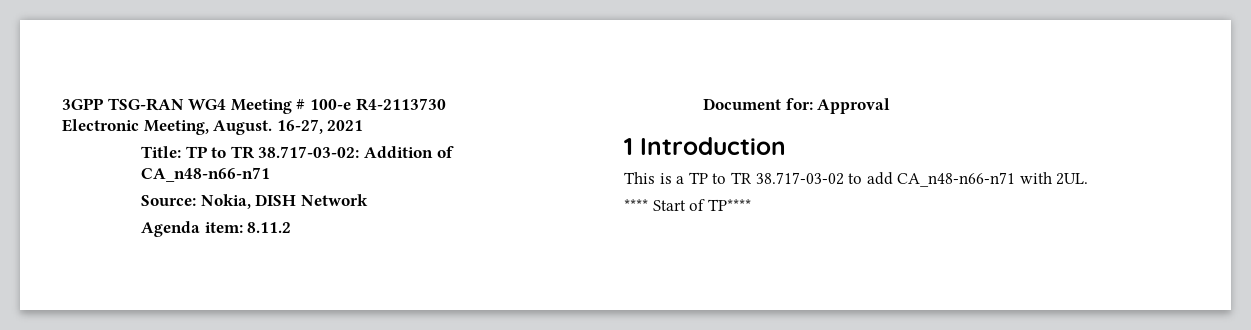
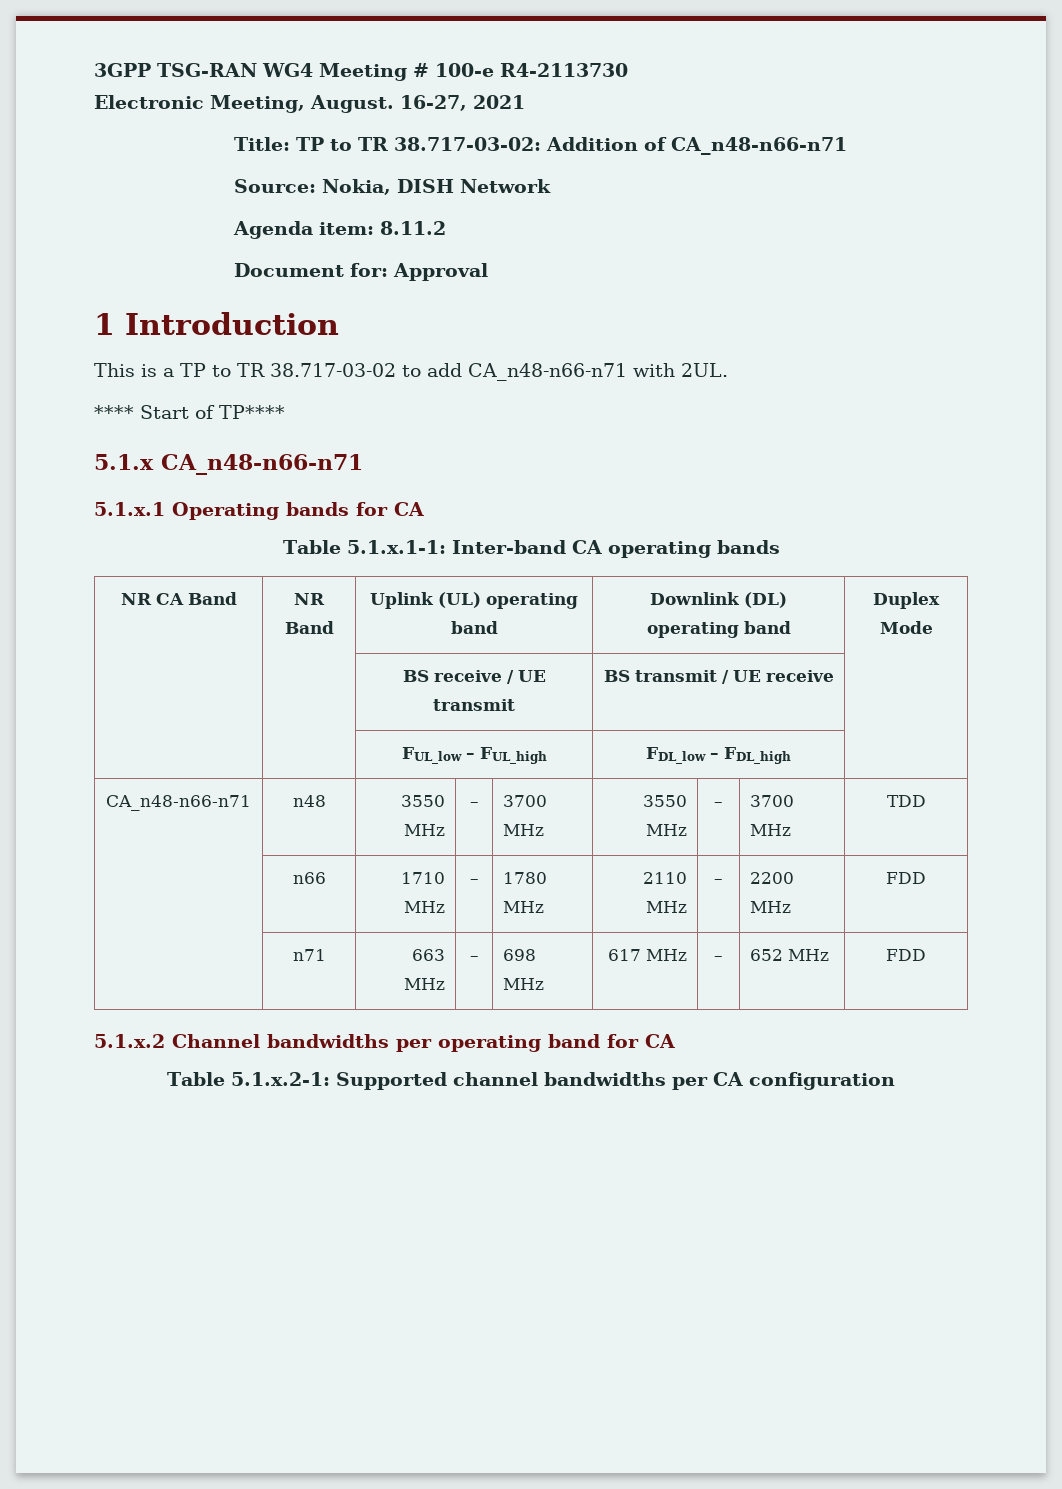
(751, 205) none -> [94,454,363,475] [94,502,424,520] [282,540,780,558] [120,592,237,605] [294,593,325,605] [284,621,334,634] [370,592,578,609] [450,621,498,634] [650,592,787,608] [646,621,791,638] [873,592,940,609] [879,621,933,634] [402,670,546,684] [433,699,515,711] [603,670,834,684] [401,747,547,764] [646,747,791,764] [106,795,251,811] [292,795,326,807] [400,795,445,807] [403,824,445,836] [469,802,479,807] [503,795,548,807] [503,824,545,836] [642,795,687,807] [645,824,687,836] [714,802,723,807] [750,795,795,807] [750,824,792,836] [886,795,926,807] [292,872,326,884] [400,872,445,884] [403,901,445,913] [469,879,479,884] [503,872,548,884] [503,901,545,913] [642,872,687,884] [645,901,687,913] [714,879,723,884] [750,872,795,884] [750,901,792,913] [886,872,926,884] [292,949,326,961] [411,949,445,961] [403,978,445,990] [469,956,479,961] [503,949,537,961] [503,978,545,990] [607,949,687,961] [714,956,723,961] [750,949,830,961] [886,949,926,961] [94,1034,675,1052] [167,1072,895,1090] // 5.1.x CA_n48-n66-n71 // 5.1.x.1 Operating bands for CA // Table 5.1.x.1-1: Inter-band CA operating bands // NR CA Band | NR Band | Uplink (UL) operating band | Downlink (DL) operating band | Duplex Mode // | | BS receive / UE transmit | BS transmit / UE receive | // | | FUL_low – FUL_high | FDL_low – FDL_high | // CA_n48-n66-n71 | n48 | 3550 MHz | – | 3700 MHz | 3550 MHz | – | 3700 MHz | TDD // | n66 | 1710 MHz | – | 1780 MHz | 2110 MHz | – | 2200 MHz | FDD // | n71 | 663 MHz | – | 698 MHz | 617 MHz | – | 652 MHz | FDD // 5.1.x.2 Channel bandwidths per operating band for CA // Table 5.1.x.2-1: Supported channel bandwidths per CA configuration

